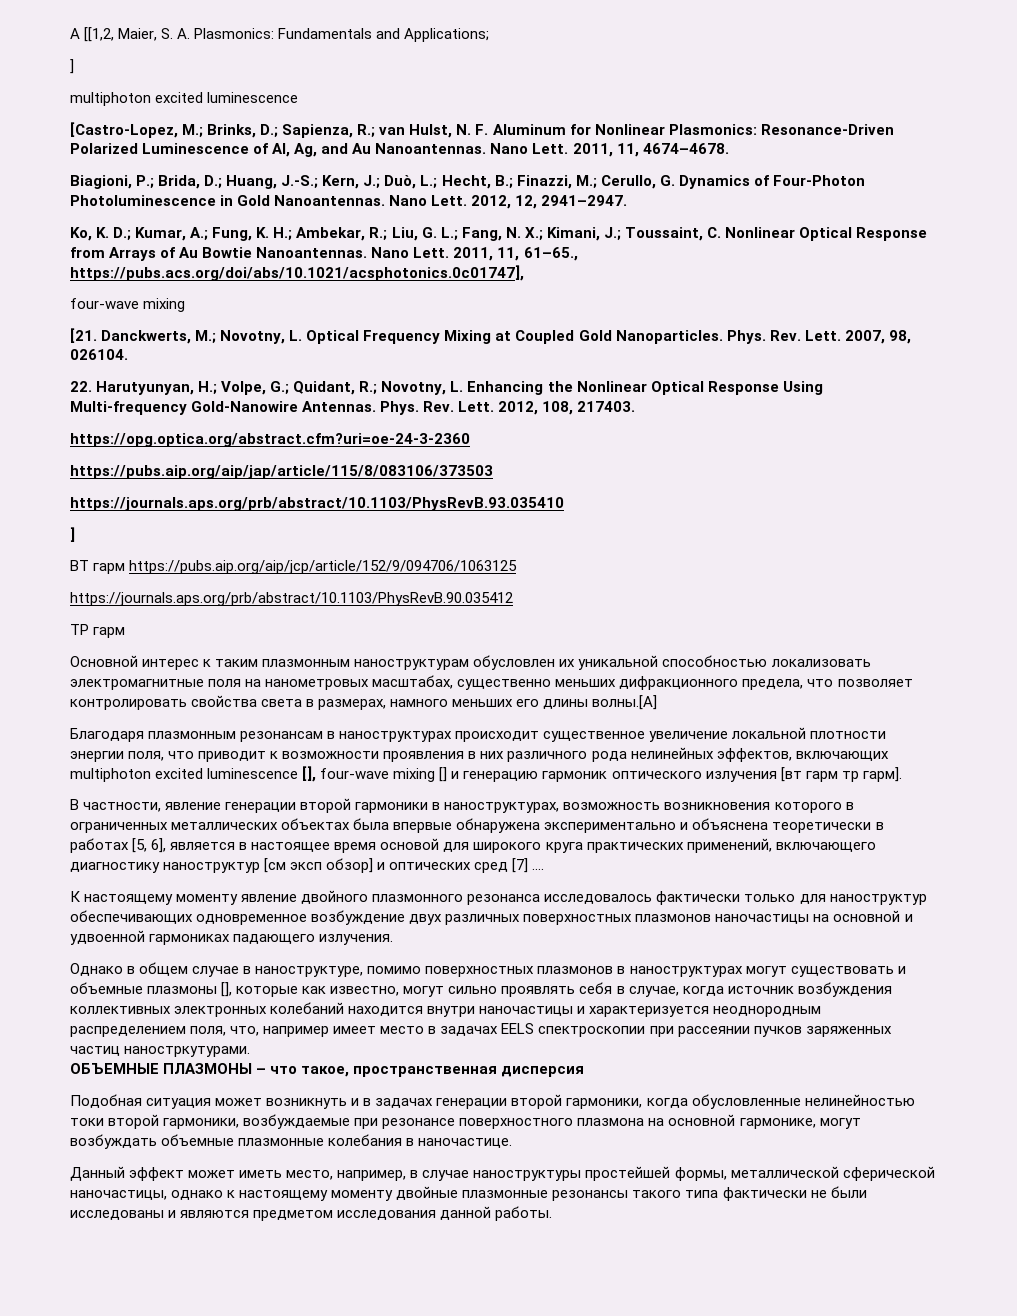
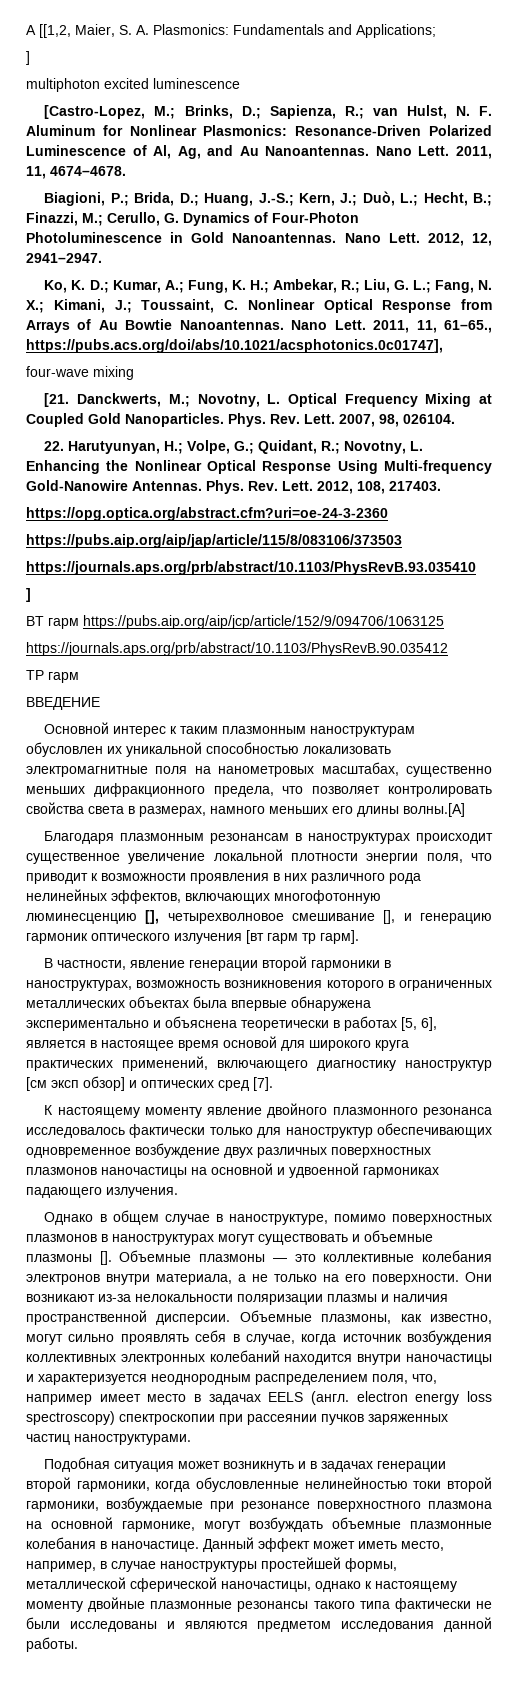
(126, 632) none -> [26,697,100,710] // ВВЕДЕНИЕ
[70,766,448,782] multiphoton excited luminescence [], four-wave mixing [] -> [274,890,381,904] [26,910,396,924] многофотонную люминесценцию [], четырехволновое смешивание [],
[512,858,545,873] [7] …. -> [253,1077,273,1091] [7].
[221,982,299,997] [], которые -> [99,1250,493,1265] [26,1272,492,1285] [26,1294,448,1305] [26,1310,392,1325] []. Объемные плазмоны — это коллективные колебания электронов внутри материала, а не только на его поверхности. Они возникают из-за нелокальности поляризации плазмы и наличия пространственной дисперсии. Объемные плазмоны,
(535, 1028) none -> [311,1391,493,1405] [26,1411,115,1425] (англ. electron energy loss spectroscopy)
[124,1046,251,1057] [70,1063,585,1077] наностркутурами. // ОБЪЕМНЫЕ ПЛАЗМОНЫ – что такое, пространственная дисперсия -> [74,1434,191,1445] наноструктурами.
(513, 1143) // -> (199, 1546) none

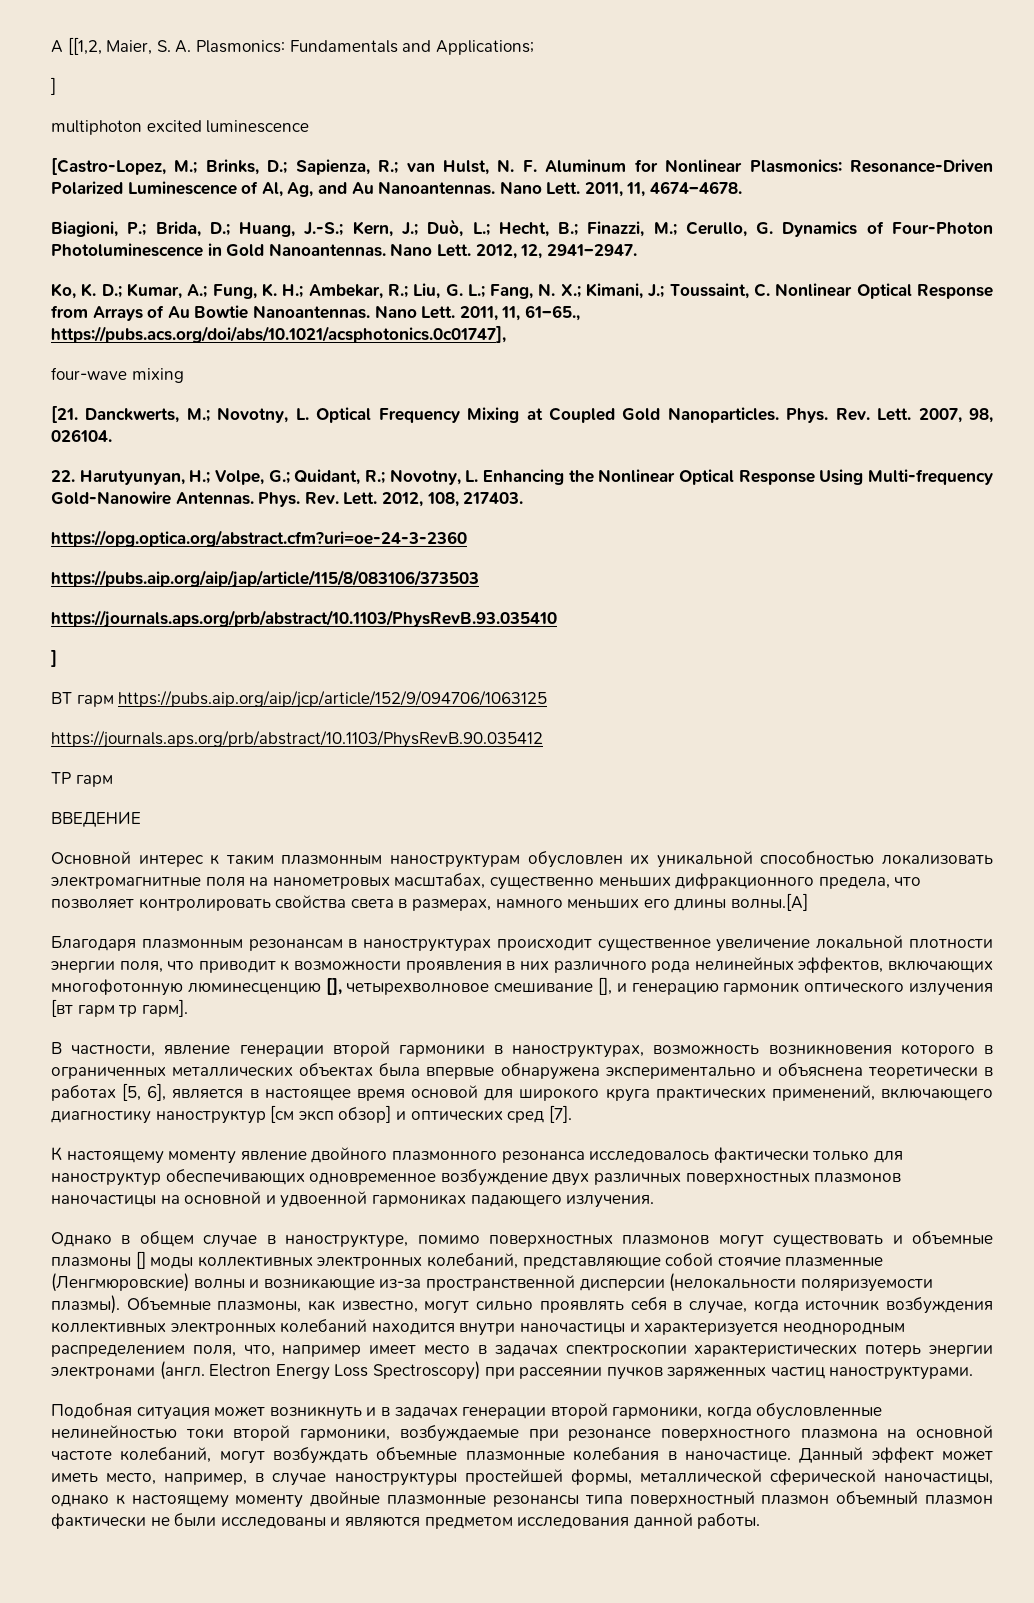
[101,1234,214,1245] в наноструктурах -> (710, 1240) none
[99,1250,493,1265] [26,1272,492,1285] [26,1294,448,1305] [26,1310,231,1325] []. Объемные плазмоны — это коллективные колебания электронов внутри материала, а не только на его поверхности. Они возникают из-за нелокальности поляризации плазмы и наличия пространственной дисперсии. -> [135,1251,884,1269] [51,1273,933,1292] [51,1295,120,1314] [] моды коллективных электронных колебаний, представляющие собой стоячие плазменные (Ленгмюровские) волны и возникающие из-за пространственной дисперсии (нелокальности поляризуемости плазмы).
[268,1391,493,1405] [26,1411,215,1425] EELS (англ. electron energy loss spectroscopy) спектроскопии -> [565,1344,994,1357] [51,1361,480,1380] спектроскопии характеристических потерь энергии электронами (англ. Electron Energy Loss Spectroscopy)
[122,1521,195,1532] гармонике, -> [51,1447,212,1463] частоте колебаний,
[313,1601,390,1609] такого типа -> [584,1491,994,1507] типа поверхностный плазмон объемный плазмон

